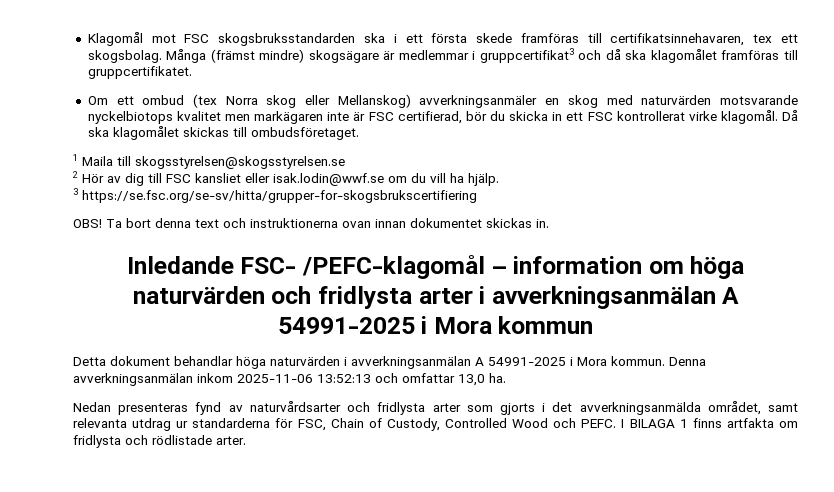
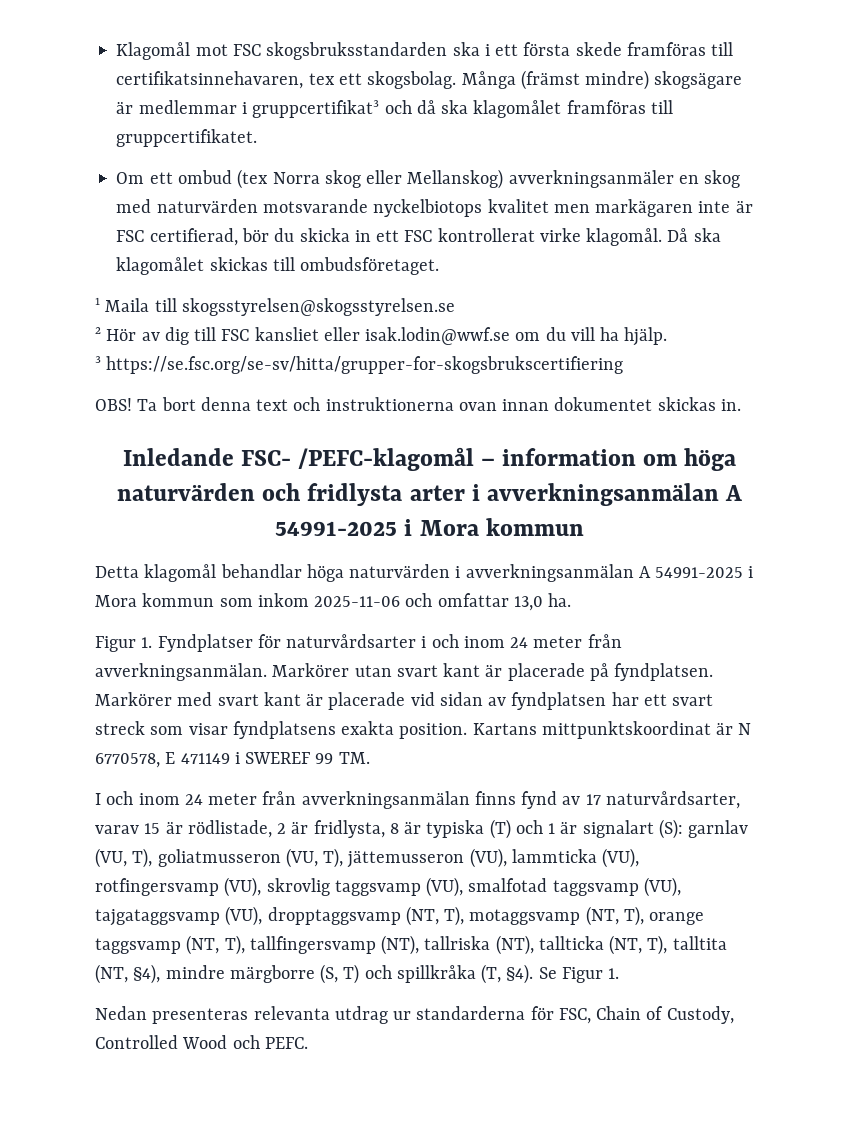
[110,356,170,366] dokument -> [144,564,217,582] klagomål
[611,356,706,366] [73,373,193,386] kommun. Denna avverkningsanmälan -> [142,593,253,607] kommun som
[317,374,371,383] 13:52:13 -> (401, 601) none
[73,401,798,415] Nedan presenteras fynd av naturvårdsarter och fridlysta arter som gjorts i det avverkningsanmälda området, samt -> [95,634,622,652] [95,663,714,681] [95,692,714,710] [95,721,752,739] [95,752,370,768] [95,791,740,809] [95,819,749,839] [95,848,640,868] [95,877,681,897] [95,906,705,926] [95,935,727,955] [95,964,620,984] [95,1006,249,1024] Figur 1. Fyndplatser för naturvårdsarter i och inom 24 meter från avverkningsanmälan. Markörer utan svart kant är placerade på fyndplatsen. Markörer med svart kant är placerade vid sidan av fyndplatsen har ett svart streck som visar fyndplatsens exakta position. Kartans mittpunktskoordinat är N 6770578, E 471149 i SWEREF 99 TM. // I och inom 24 meter från avverkningsanmälan finns fynd av 17 naturvårdsarter, varav 15 är rödlistade, 2 är fridlysta, 8 är typiska (T) och 1 är signalart (S): garnlav (VU, T), goliatmusseron (VU, T), jättemusseron (VU), lammticka (VU), rotfingersvamp (VU), skrovlig taggsvamp (VU), smalfotad taggsvamp (VU), tajgataggsvamp (VU), dropptaggsvamp (NT, T), motaggsvamp (NT, T), orange taggsvamp (NT, T), tallfingersvamp (NT), tallriska (NT), tallticka (NT, T), talltita (NT, §4), mindre märgborre (S, T) och spillkråka (T, §4). Se Figur 1. // Nedan presenteras
[621,418,798,428] [73,435,246,448] I BILAGA 1 finns artfakta om fridlysta och rödlistade arter. -> (308, 1043) none

